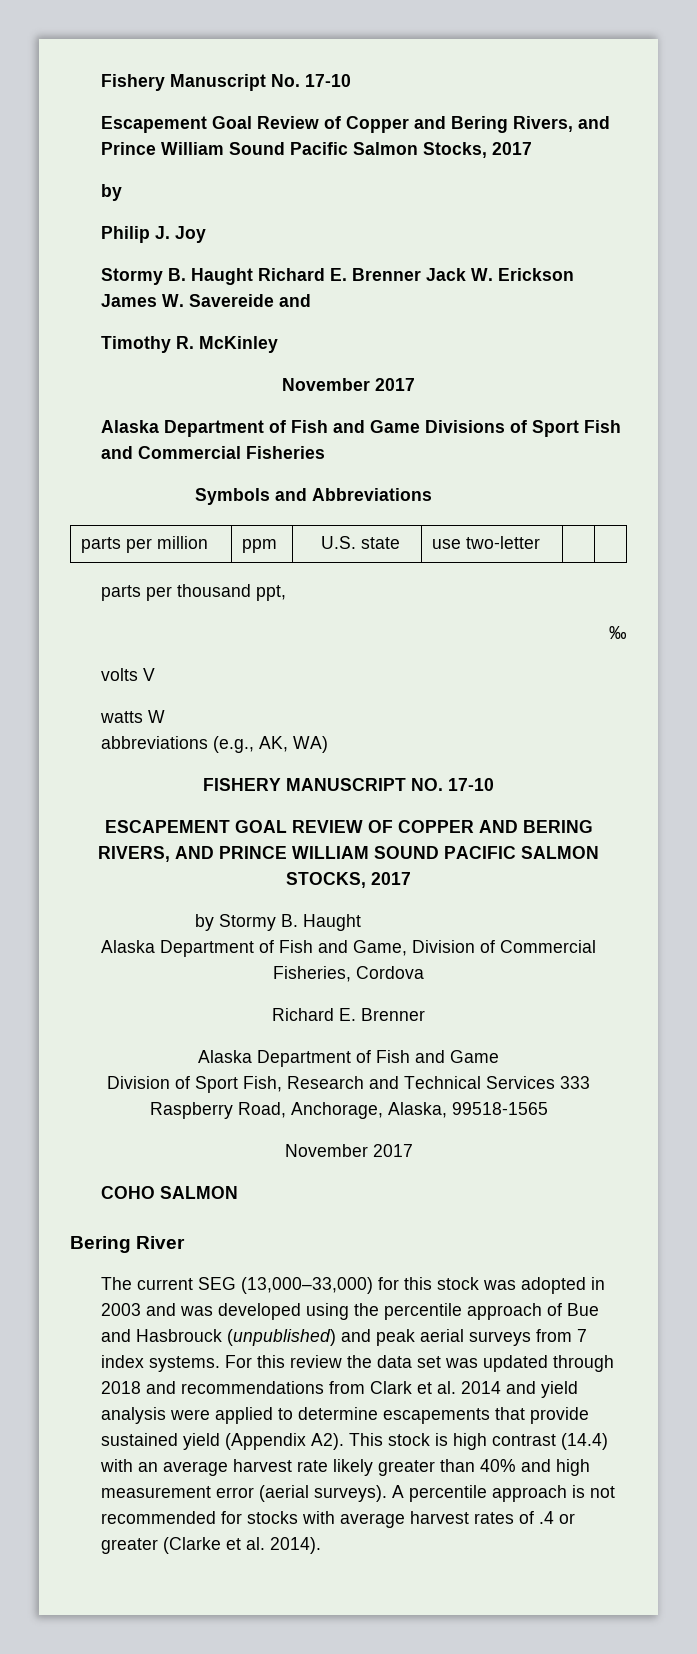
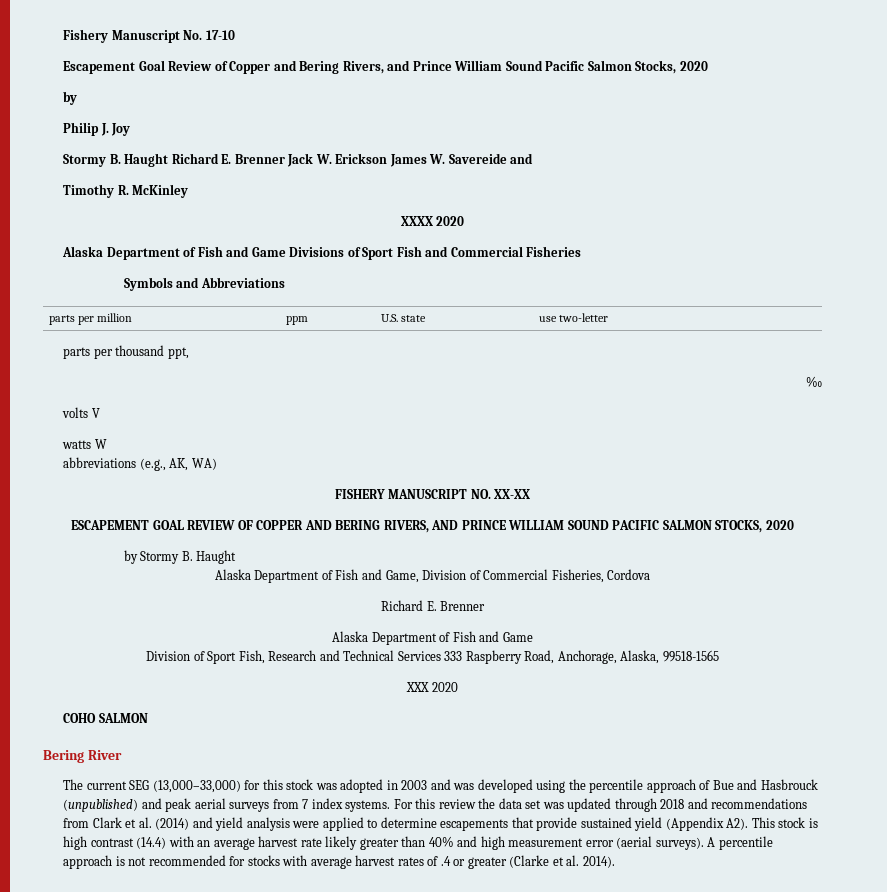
[492,142,533,155] 2017 -> [679,61,708,71] 2020
[282,378,415,391] November 2017 -> [400,216,465,226] XXXX 2020
[448,778,494,791] 17-10 -> [494,489,531,499] XX-XX
[371,872,411,885] 2017 -> [765,520,794,530] 2020
[284,1144,413,1157] November 2017 -> [406,682,458,692] XXX 2020
[461,1381,502,1394] 2014 -> [155,818,190,830] (2014)

